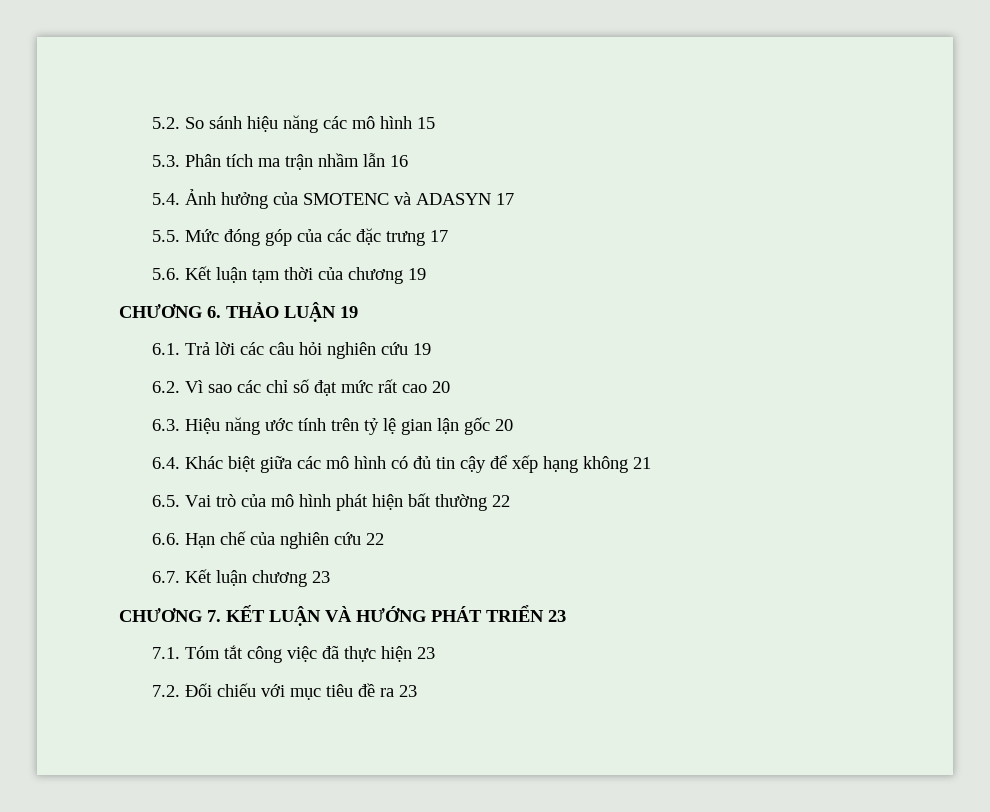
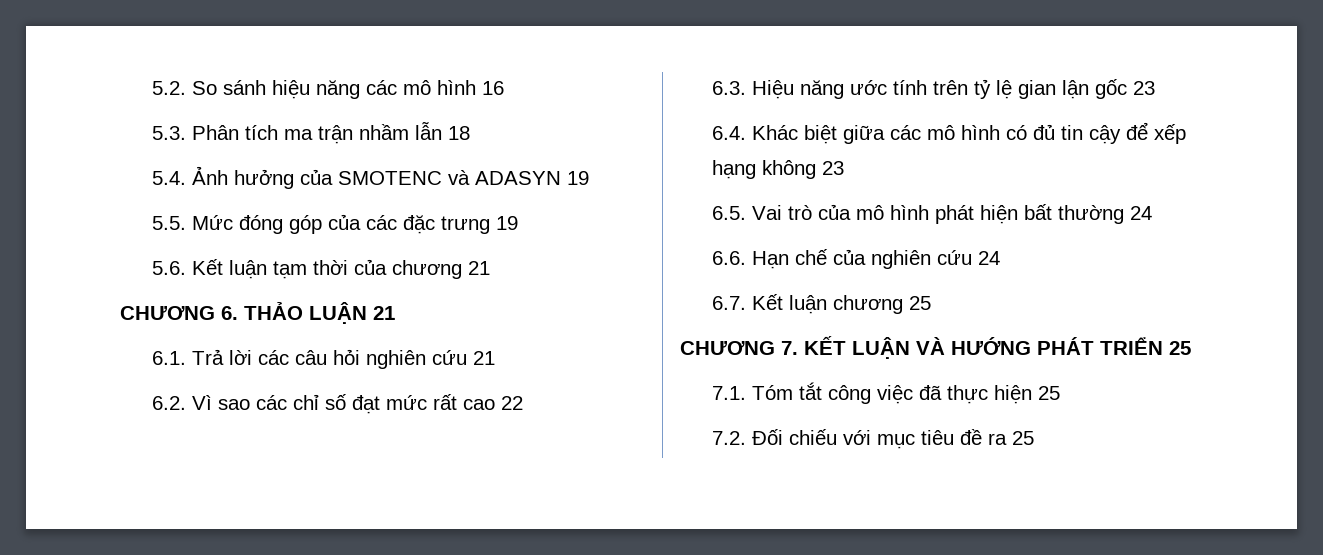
[417,117,436,129] 15 -> [482,81,505,95] 16
[390,155,409,167] 16 -> [448,126,471,140] 18
[496,193,515,205] 17 -> [567,171,590,185] 19
[430,230,449,242] 17 -> [496,216,519,230] 19
[408,268,427,280] 19 -> [468,261,491,275] 21
[340,306,358,318] 19 -> [373,306,395,320] 21
[413,343,432,355] 19 -> [473,351,496,365] 21
[432,381,451,393] 20 -> [501,396,524,410] 22
[495,419,514,431] 20 -> [1133,81,1156,95] 23
[633,457,652,469] 21 -> [822,161,845,175] 23
[492,495,511,507] 22 -> [1130,206,1153,220] 24
[366,533,385,545] 22 -> [978,251,1001,265] 24
[312,571,331,583] 23 -> [909,296,932,310] 25
[548,610,566,622] 23 -> [1169,341,1191,355] 25
[417,647,436,659] 23 -> [1038,386,1061,400] 25
[399,685,418,697] 23 -> [1012,431,1035,445] 25

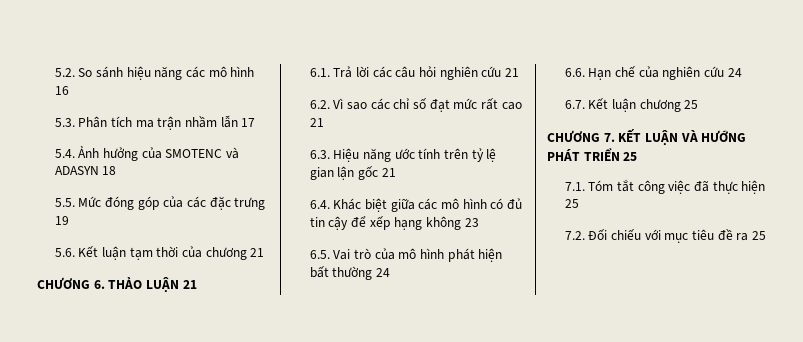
[448,126,471,140] 18 -> [241,118,256,127] 17
[567,171,590,185] 19 -> [102,166,117,175] 18
[501,396,524,410] 22 -> [309,118,324,127] 21
[1133,81,1156,95] 23 -> [381,168,396,177] 21

